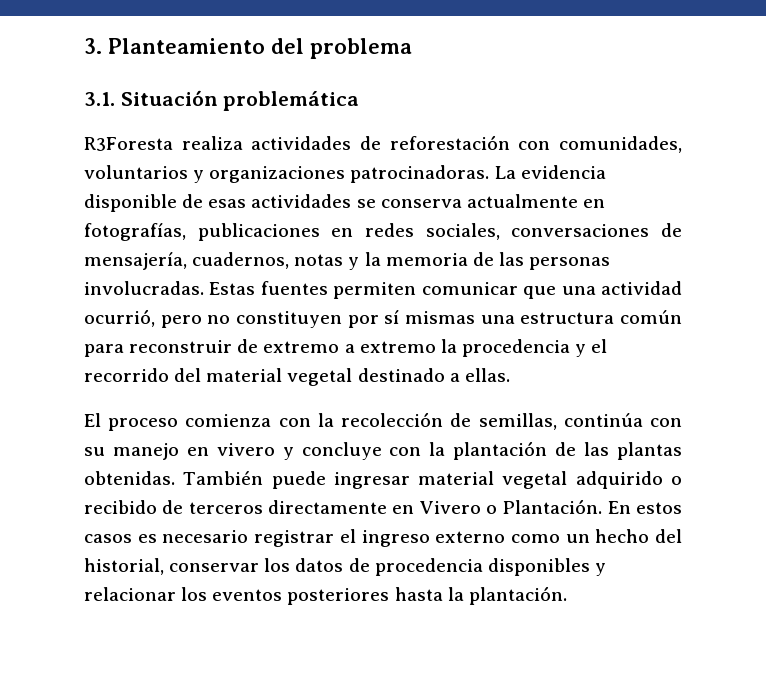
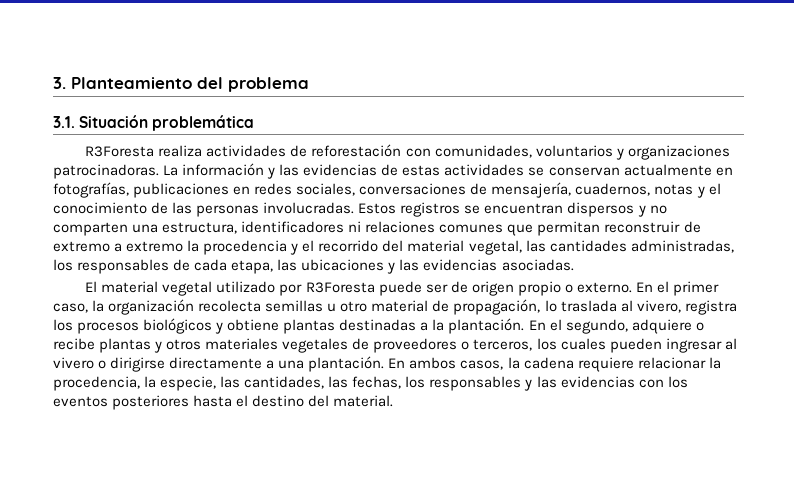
[520,165,606,179] [84,194,247,212] evidencia disponible de esas -> [182,163,441,179] información y las evidencias de estas
[380,199,462,208] conserva -> [548,167,620,176] conservan
[364,252,468,266] la memoria -> [708,183,721,195] [53,202,147,214] el conocimiento
[209,281,683,299] [84,309,683,328] [84,344,124,357] Estas fuentes permiten comunicar que una actividad ocurrió, pero no constituyen por sí mismas una estructura común para -> [358,202,667,217] [53,221,601,236] Estos registros se encuentran dispersos y no comparten una estructura, identificadores ni relaciones comunes que permitan
[287,368,510,386] [84,412,682,431] [84,441,683,460] [84,471,683,489] [84,499,682,514] [84,529,682,547] [84,558,606,576] [84,586,567,605] vegetal destinado a ellas. // El proceso comienza con la recolección de semillas, continúa con su manejo en vivero y concluye con la plantación de las plantas obtenidas. También puede ingresar material vegetal adquirido o recibido de terceros directamente en Vivero o Plantación. En estos casos es necesario registrar el ingreso externo como un hecho del historial, conservar los datos de procedencia disponibles y relacionar los eventos posteriores hasta la plantación. -> [468,240,734,255] [53,259,574,274] [85,281,720,296] [53,299,737,315] [53,318,704,334] [53,338,737,353] [53,356,721,372] [53,376,688,391] [53,395,394,410] vegetal, las cantidades administradas, los responsables de cada etapa, las ubicaciones y las evidencias asociadas. // El material vegetal utilizado por R3Foresta puede ser de origen propio o externo. En el primer caso, la organización recolecta semillas u otro material de propagación, lo traslada al vivero, registra los procesos biológicos y obtiene plantas destinadas a la plantación. En el segundo, adquiere o recibe plantas y otros materiales vegetales de proveedores o terceros, los cuales pueden ingresar al vivero o dirigirse directamente a una plantación. En ambos casos, la cadena requiere relacionar la procedencia, la especie, las cantidades, las fechas, los responsables y las evidencias con los eventos posteriores hasta el destino del material.

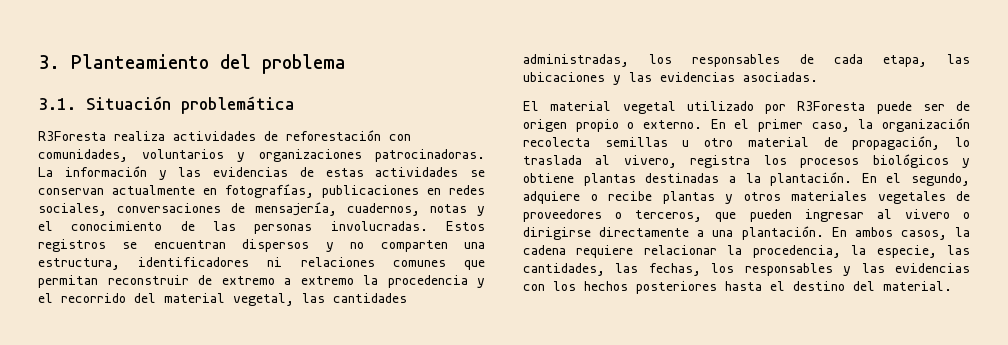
[536,338,606,350] los cuales -> [715,212,737,222] que
[53,396,108,407] eventos -> [584,281,628,291] hechos

